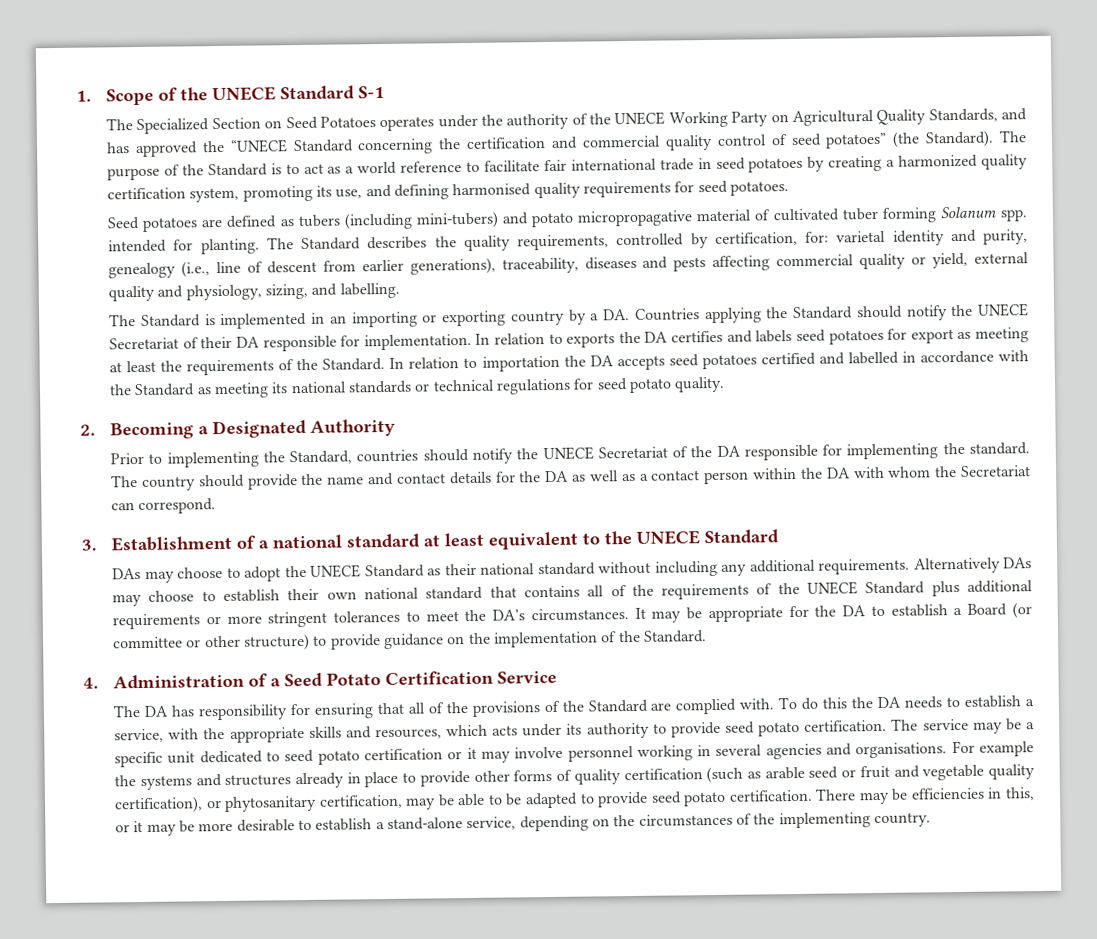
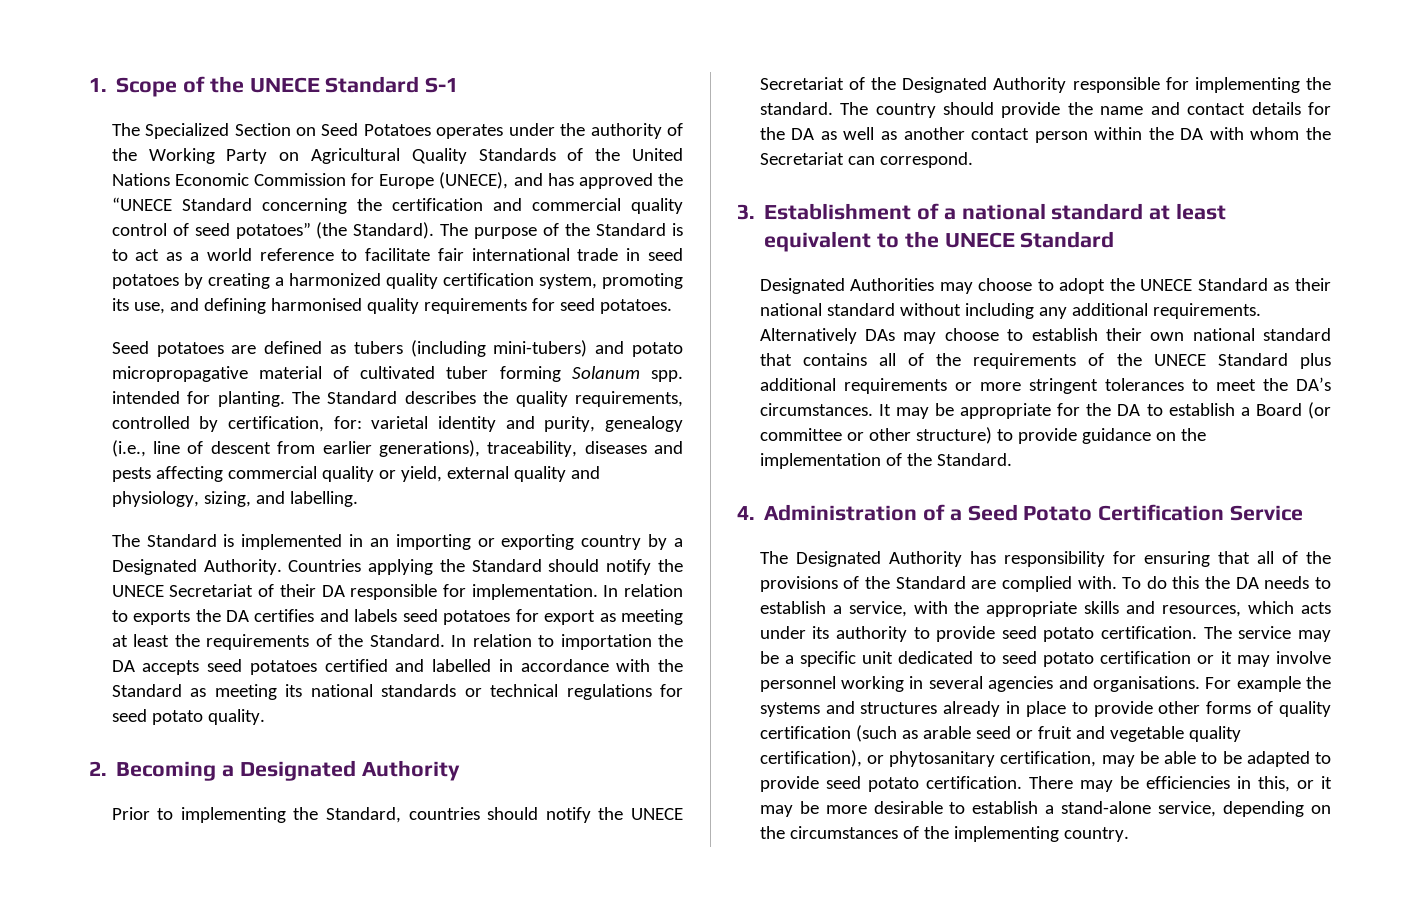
[614,111,666,126] UNECE -> (137, 154) none
[928,108,998,123] Standards, -> [478,148,684,161] [111,172,509,189] Standards of the United Nations Economic Commission for Europe (UNECE),
[603,308,631,321] DA. -> [111,559,282,575] Designated Authority.
[716,445,741,457] DA -> [902,77,1067,93] Designated Authority
[639,473,649,481] a -> [903,127,965,140] another
[112,567,142,580] DAs -> [759,278,935,294] Designated Authorities
[144,705,169,717] DA -> [795,551,962,567] Designated Authority

